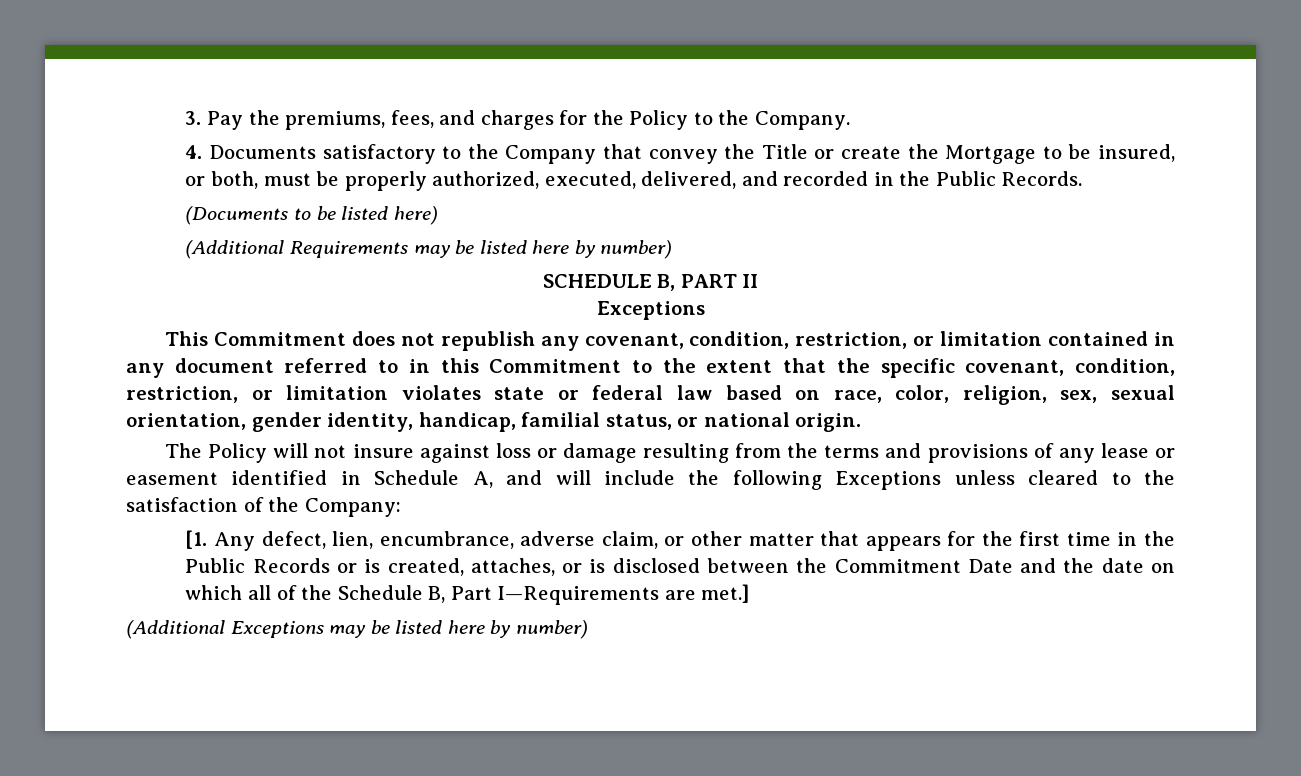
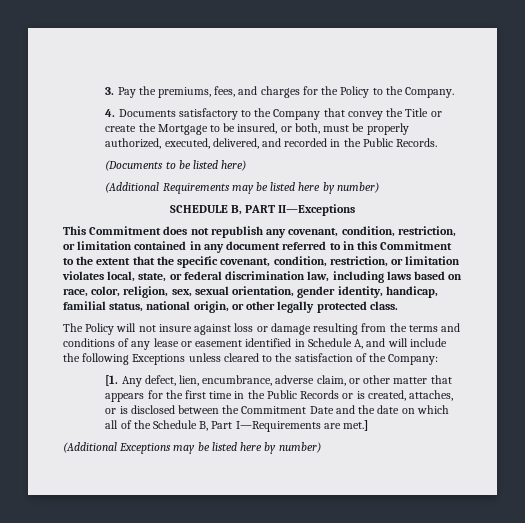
[742,274,759,288] [596,301,705,320] II // Exceptions -> [278,204,356,216] II—Exceptions
[494,385,712,400] state or federal law -> [107,271,411,283] local, state, or federal discrimination law, including laws
[677,412,862,432] or national origin. -> [146,301,398,313] national origin, or other legally protected class.
[927,444,1028,463] provisions -> [63,338,115,347] conditions

